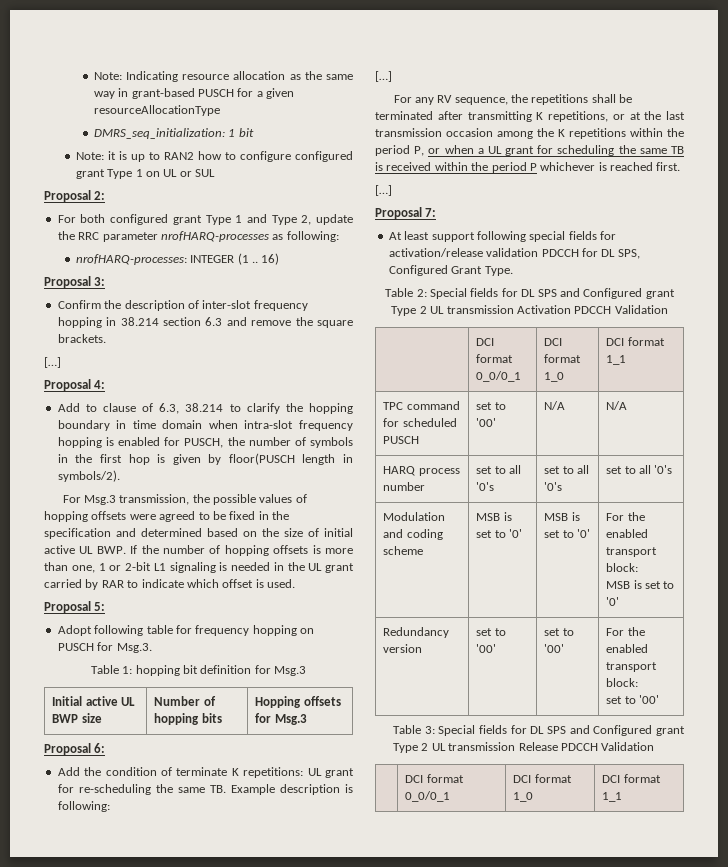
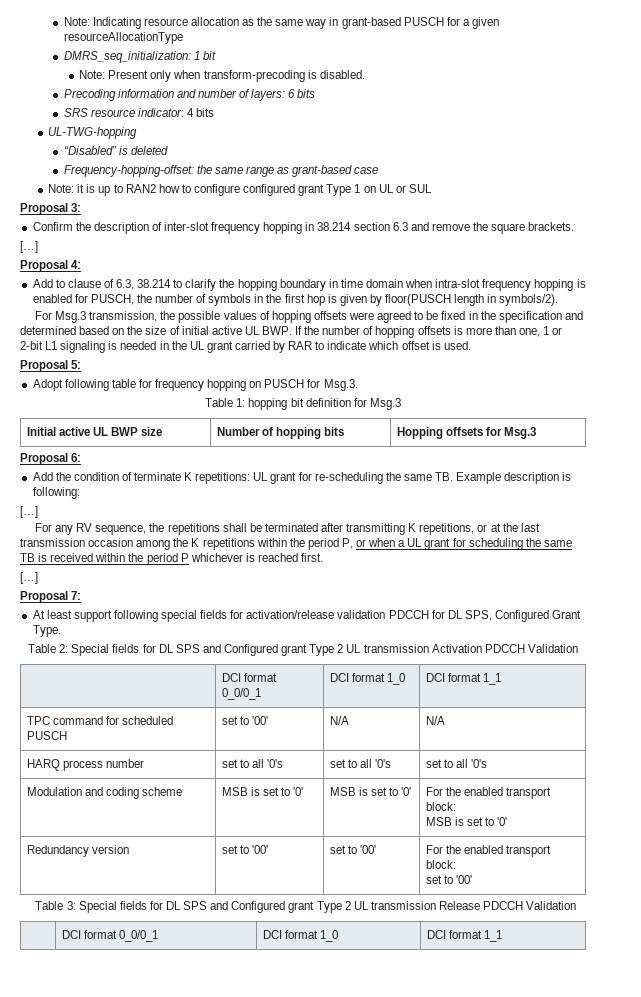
(254, 132) none -> [79,70,365,82] [63,89,316,101] [63,108,215,117] [48,127,138,139] [63,146,168,155] [63,165,379,177] // Note: Present only when transform-precoding is disabled. // Precoding information and number of layers: 6 bits // SRS resource indicator: 4 bits // UL-TWG-hopping // “Disabled” is deleted // Frequency-hopping-offset: the same range as grant-based case
[44,190,106,202] [57,214,354,225] [57,231,339,242] [75,253,280,265] // Proposal 2: // For both configured grant Type 1 and Type 2, update the RRC parameter nrofHARQ-processes as following: // nrofHARQ-processes: INTEGER (1 .. 16) -> (432, 188) none

